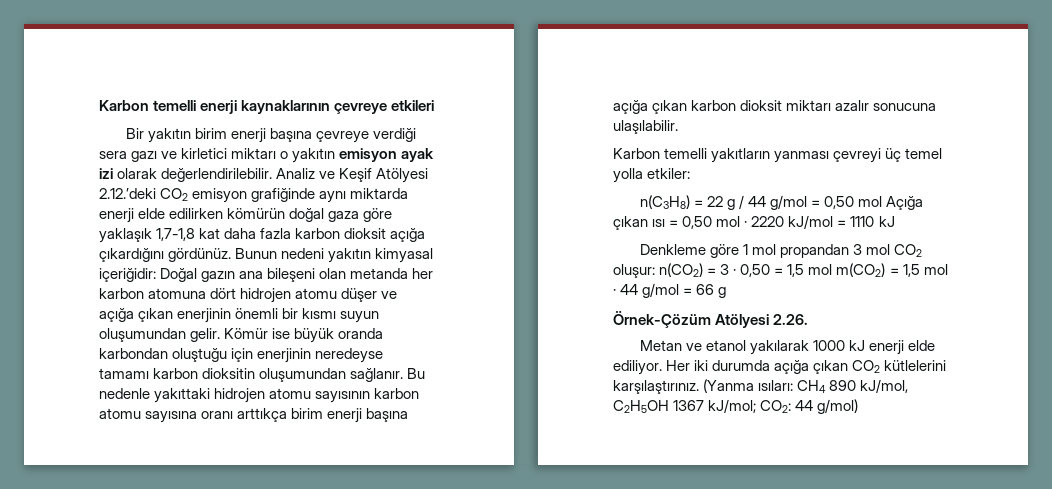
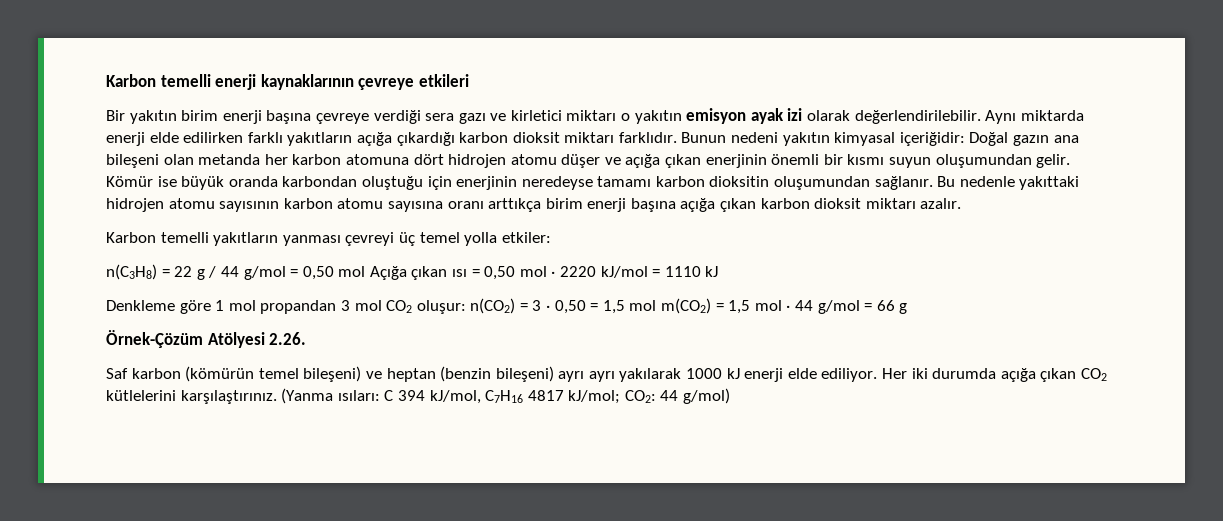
[276,168,429,183] [99,188,409,203] [99,208,393,223] [99,228,426,243] [99,248,232,262] Analiz ve Keşif Atölyesi 2.12.’deki CO2 emisyon grafiğinde aynı miktarda enerji elde edilirken kömürün doğal gaza göre yaklaşık 1,7-1,8 kat daha fazla karbon dioksit açığa çıkardığını gördünüz. -> [985,110,1084,124] [106,132,677,146] Aynı miktarda enerji elde edilirken farklı yakıtların açığa çıkardığı karbon dioksit miktarı farklıdır.
[835,100,937,111] [613,120,678,134] azalır sonucuna ulaşılabilir. -> [920,198,962,209] azalır.
[639,340,746,351] Metan ve etanol -> [106,366,615,382] Saf karbon (kömürün temel bileşeni) ve heptan (benzin bileşeni) ayrı ayrı
[797,379,909,393] [613,400,705,413] CH4 890 kJ/mol, C2H5OH 1367 -> [384,390,564,404] C 394 kJ/mol, C7H16 4817

